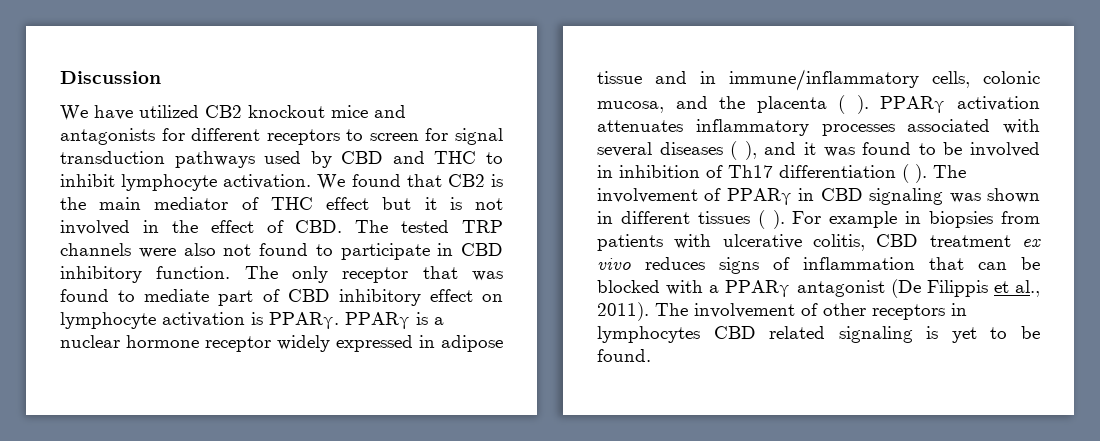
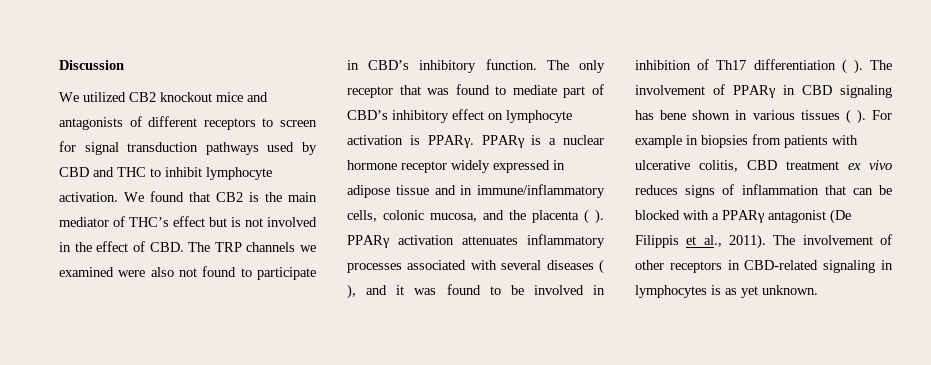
[94,105,133,120] have -> (79, 97) none
[161,128,185,141] for -> [129,116,142,127] of
[270,197,313,210] THC -> [129,217,169,227] THC’s
[424,197,437,210] it -> (227, 222) none
[401,220,450,233] tested -> (211, 247) none
(131, 249) none -> [300,245,316,252] [59,267,114,277] we examined
[461,243,503,256] CBD -> [368,60,410,70] CBD’s
[287,289,330,302] CBD -> [347,110,388,120] CBD’s
[949,193,981,203] was -> [635,110,687,120] has bene
[620,211,690,224] different -> [752,110,795,120] various
[597,326,1040,343] [597,349,651,362] lymphocytes CBD related signaling is yet to be found. -> [744,260,893,273] [635,285,818,298] CBD-related signaling in lymphocytes is as yet unknown.

